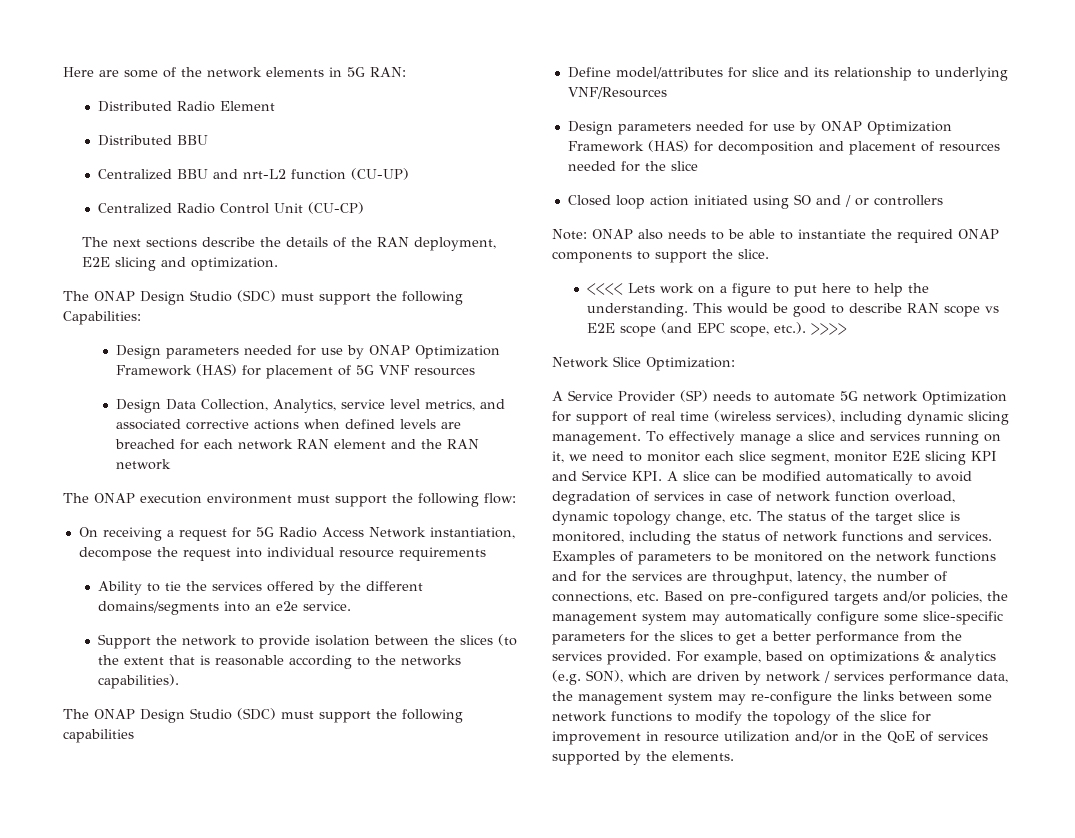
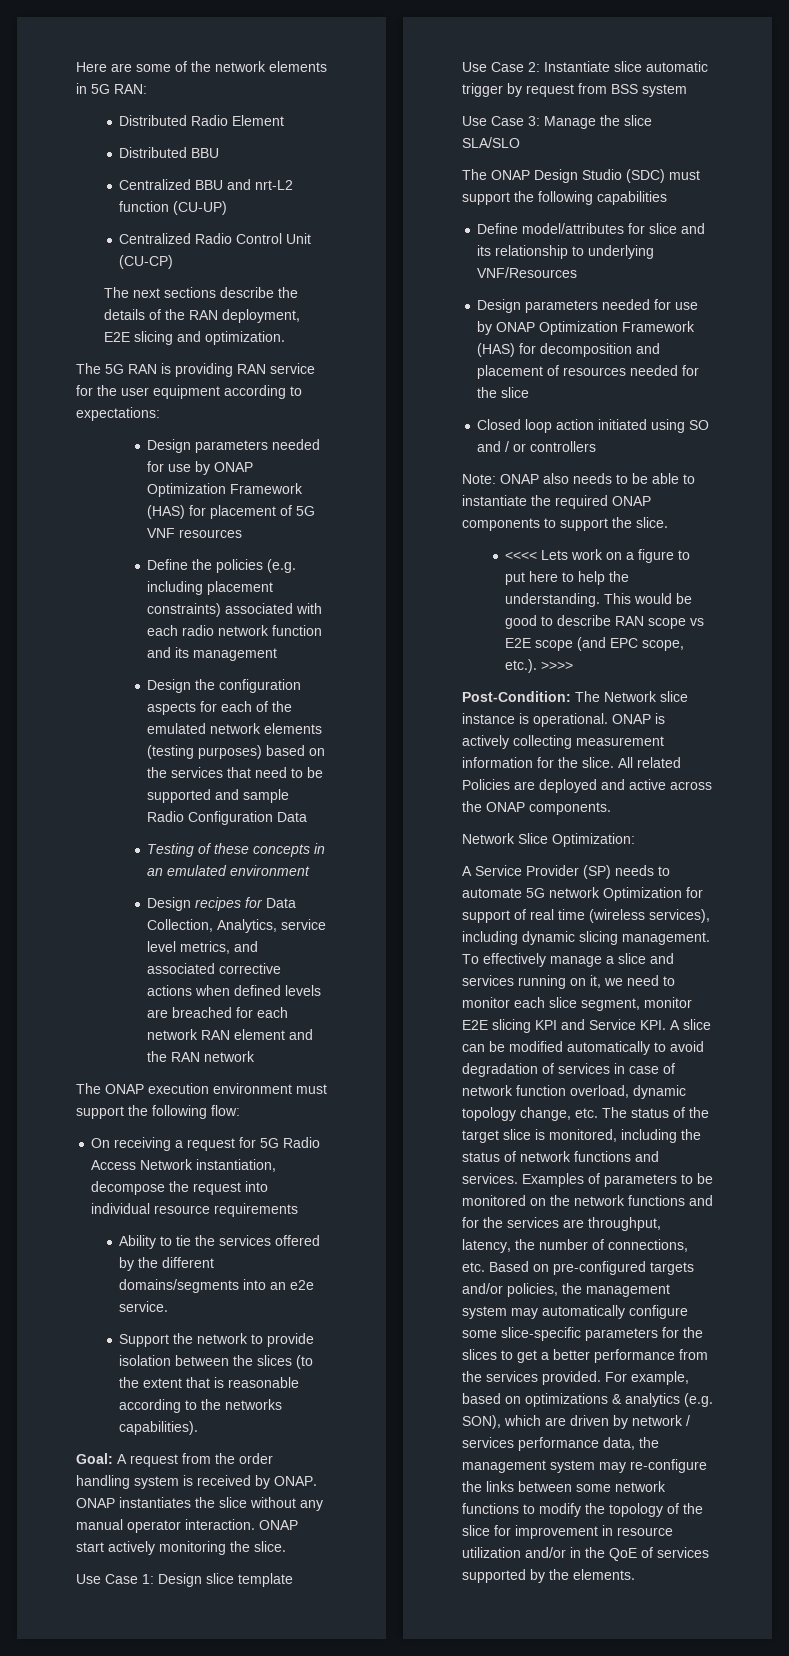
[94,290,463,305] [63,311,141,325] ONAP Design Studio (SDC) must support the following Capabilities: -> [105,363,315,377] [76,385,302,399] [76,407,160,421] 5G RAN is providing RAN service for the user equipment according to expectations:
[116,399,162,413] Design -> [147,559,297,573] [147,581,274,595] [147,603,323,617] [147,625,323,636] [147,647,278,661] [147,679,302,693] [147,701,293,715] [147,723,323,734] [147,745,326,759] [147,767,324,778] [147,789,290,803] [147,811,308,825] [147,843,326,857] [147,865,311,876] [147,897,264,911] Define the policies (e.g. including placement constraints) associated with each radio network function and its management // Design the configuration aspects for each of the emulated network elements (testing purposes) based on the services that need to be supported and sample Radio Configuration Data // Testing of these concepts in an emulated environment // Design recipes for
(179, 681) none -> [76,1453,273,1467] [76,1475,317,1489] [76,1497,323,1511] [76,1519,298,1533] [76,1541,286,1555] [76,1573,293,1587] [462,61,708,72] [462,83,687,97] [462,115,652,129] [462,137,520,148] // Goal: A request from the order handling system is received by ONAP. ONAP instantiates the slice without any manual operator interaction. ONAP start actively monitoring the slice. // Use Case 1: Design slice template // Use Case 2: Instantiate slice automatic trigger by request from BSS system // Use Case 3: Manage the slice SLA/SLO
(847, 329) none -> [462,691,688,702] [462,713,665,727] [462,735,664,749] [462,757,681,768] [462,779,712,793] [462,801,611,815] // Post-Condition: The Network slice instance is operational. ONAP is actively collecting measurement information for the slice. All related Policies are deployed and active across the ONAP components.

